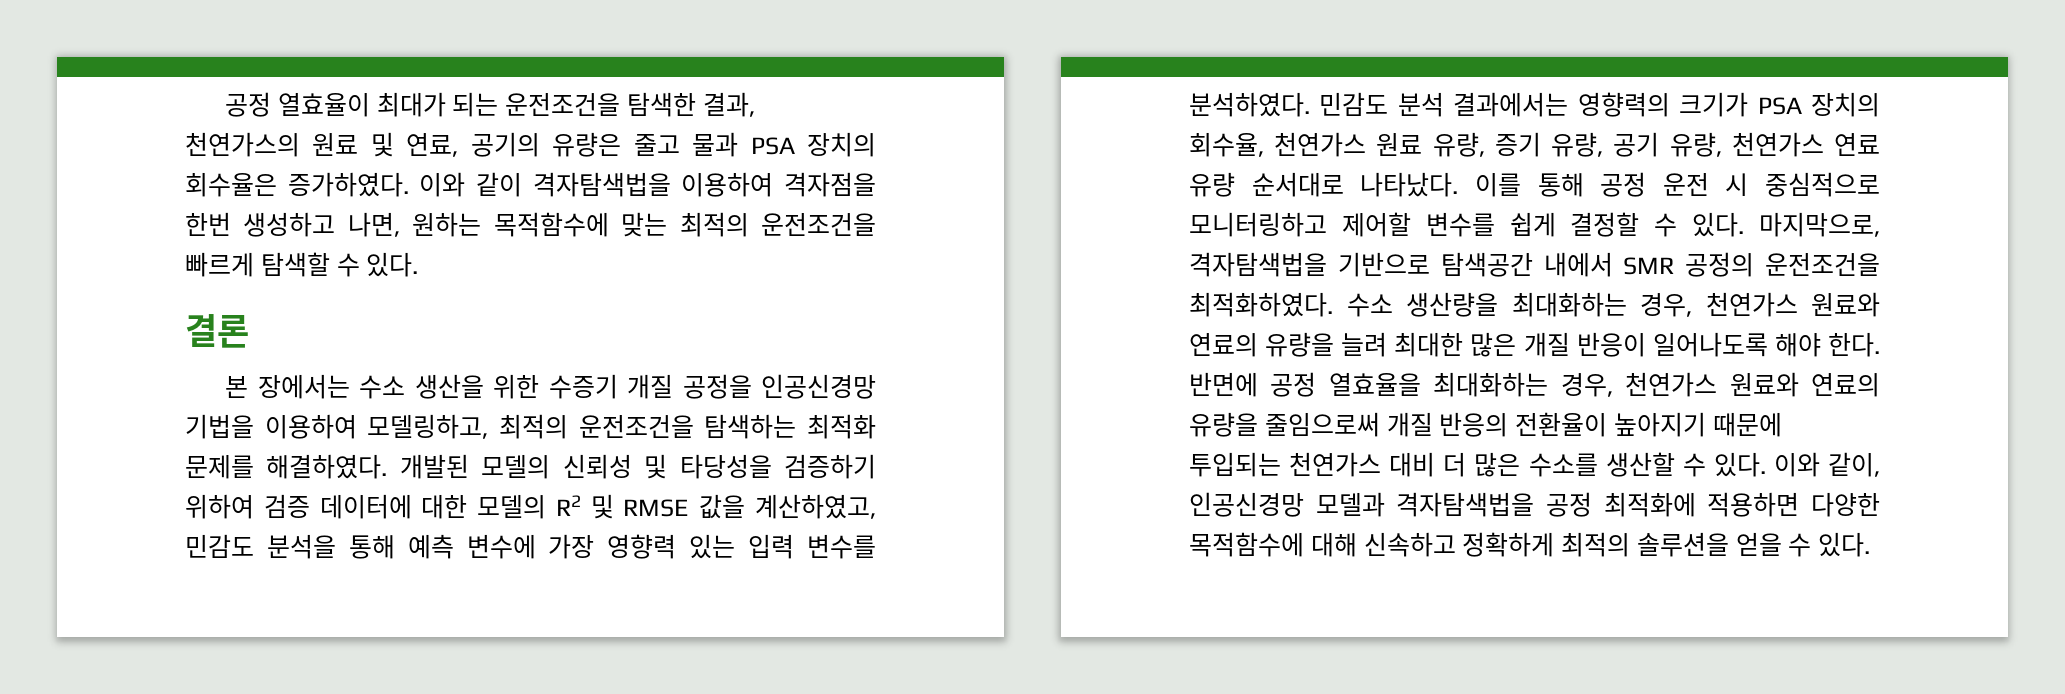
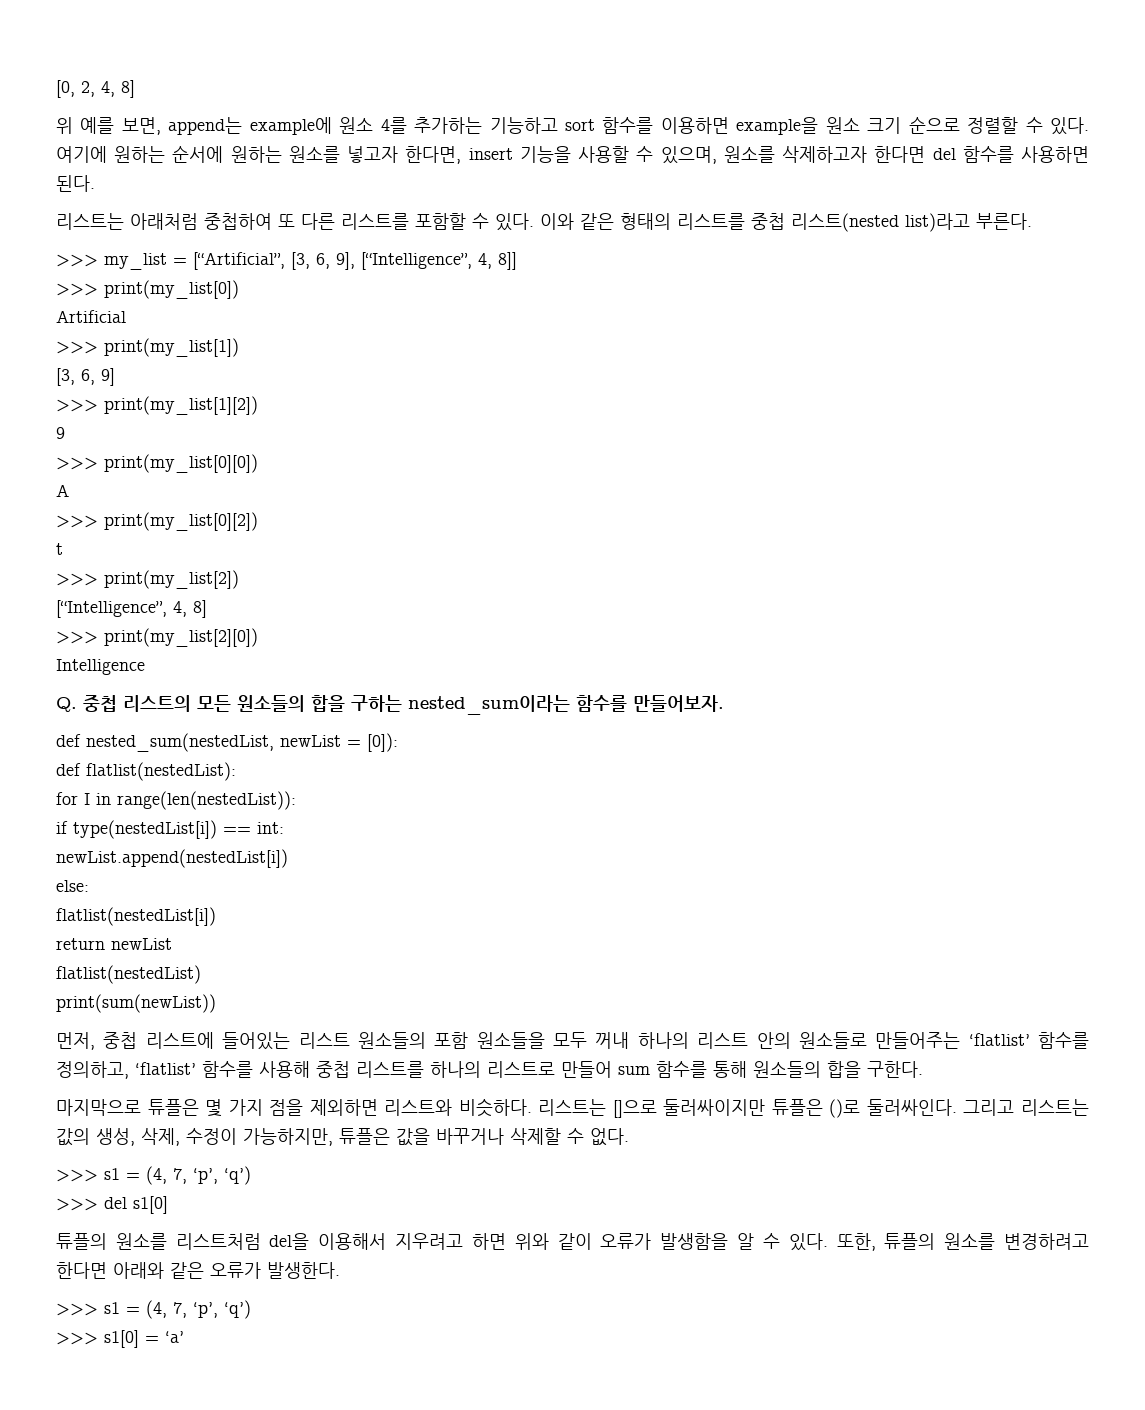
[225,92,755,117] [185,132,877,157] [185,172,877,197] [185,212,877,237] [185,252,419,277] [185,314,249,348] [225,374,876,399] [185,414,876,439] [185,454,877,479] [185,494,876,519] [185,534,877,559] [1189,92,1880,117] [1189,132,1880,157] [1189,172,1880,197] [1189,212,1880,237] [1189,252,1880,277] [1189,292,1880,317] [1189,332,1880,357] [1189,372,1880,397] [1189,412,1782,437] [1189,452,1880,477] [1189,492,1880,517] [1189,532,1870,557] 공정 열효율이 최대가 되는 운전조건을 탐색한 결과, 천연가스의 원료 및 연료, 공기의 유량은 줄고 물과 PSA 장치의 회수율은 증가하였다. 이와 같이 격자탐색법을 이용하여 격자점을 한번 생성하고 나면, 원하는 목적함수에 맞는 최적의 운전조건을 빠르게 탐색할 수 있다. // 결론 // 본 장에서는 수소 생산을 위한 수증기 개질 공정을 인공신경망 기법을 이용하여 모델링하고, 최적의 운전조건을 탐색하는 최적화 문제를 해결하였다. 개발된 모델의 신뢰성 및 타당성을 검증하기 위하여 검증 데이터에 대한 모델의 R2 및 RMSE 값을 계산하였고, 민감도 분석을 통해 예측 변수에 가장 영향력 있는 입력 변수를 분석하였다. 민감도 분석 결과에서는 영향력의 크기가 PSA 장치의 회수율, 천연가스 원료 유량, 증기 유량, 공기 유량, 천연가스 연료 유량 순서대로 나타났다. 이를 통해 공정 운전 시 중심적으로 모니터링하고 제어할 변수를 쉽게 결정할 수 있다. 마지막으로, 격자탐색법을 기반으로 탐색공간 내에서 SMR 공정의 운전조건을 최적화하였다. 수소 생산량을 최대화하는 경우, 천연가스 원료와 연료의 유량을 늘려 최대한 많은 개질 반응이 일어나도록 해야 한다. 반면에 공정 열효율을 최대화하는 경우, 천연가스 원료와 연료의 유량을 줄임으로써 개질 반응의 전환율이 높아지기 때문에 투입되는 천연가스 대비 더 많은 수소를 생산할 수 있다. 이와 같이, 인공신경망 모델과 격자탐색법을 공정 최적화에 적용하면 다양한 목적함수에 대해 신속하고 정확하게 최적의 솔루션을 얻을 수 있다. -> [56,80,135,98] [56,116,1089,135] [56,145,1090,164] [56,175,95,192] [56,213,1032,232] [56,252,517,270] [56,280,239,299] [56,310,126,323] [56,338,239,357] [56,368,115,386] [56,396,258,415] [56,427,65,439] [56,454,258,473] [56,484,69,497] [56,512,258,531] [56,543,63,555] [56,570,239,589] [56,600,207,618] [56,628,258,647] [56,659,145,675] [56,695,724,715] [56,733,398,752] [56,762,236,781] [56,791,296,810] [56,820,284,839] [56,849,288,868] [56,880,89,892] [56,907,216,926] [56,938,172,950] [56,965,201,984] [56,994,216,1013] [56,1032,1089,1050] [56,1061,923,1079] [56,1098,1089,1118] [56,1128,629,1146] [56,1166,251,1185] [56,1196,168,1214] [56,1233,1090,1251] [56,1262,340,1279] [56,1300,251,1319] [56,1330,184,1348] [0, 2, 4, 8] // 위 예를 보면, append는 example에 원소 4를 추가하는 기능하고 sort 함수를 이용하면 example을 원소 크기 순으로 정렬할 수 있다. 여기에 원하는 순서에 원하는 원소를 넣고자 한다면, insert 기능을 사용할 수 있으며, 원소를 삭제하고자 한다면 del 함수를 사용하면 된다. // 리스트는 아래처럼 중첩하여 또 다른 리스트를 포함할 수 있다. 이와 같은 형태의 리스트를 중첩 리스트(nested list)라고 부른다. // >>> my_list = [“Artificial”, [3, 6, 9], [“Intelligence”, 4, 8]] // >>> print(my_list[0]) // Artificial // >>> print(my_list[1]) // [3, 6, 9] // >>> print(my_list[1][2]) // 9 // >>> print(my_list[0][0]) // A // >>> print(my_list[0][2]) // t // >>> print(my_list[2]) // [“Intelligence”, 4, 8] // >>> print(my_list[2][0]) // Intelligence // Q. 중첩 리스트의 모든 원소들의 합을 구하는 nested_sum이라는 함수를 만들어보자. // def nested_sum(nestedList, newList = [0]): // def flatlist(nestedList): // for I in range(len(nestedList)): // if type(nestedList[i]) == int: // newList.append(nestedList[i]) // else: // flatlist(nestedList[i]) // return newList // flatlist(nestedList) // print(sum(newList)) // 먼저, 중첩 리스트에 들어있는 리스트 원소들의 포함 원소들을 모두 꺼내 하나의 리스트 안의 원소들로 만들어주는 ‘flatlist’ 함수를 정의하고, ‘flatlist’ 함수를 사용해 중첩 리스트를 하나의 리스트로 만들어 sum 함수를 통해 원소들의 합을 구한다. // 마지막으로 튜플은 몇 가지 점을 제외하면 리스트와 비슷하다. 리스트는 []으로 둘러싸이지만 튜플은 ()로 둘러싸인다. 그리고 리스트는 값의 생성, 삭제, 수정이 가능하지만, 튜플은 값을 바꾸거나 삭제할 수 없다. // >>> s1 = (4, 7, ‘p’, ‘q’) // >>> del s1[0] // 튜플의 원소를 리스트처럼 del을 이용해서 지우려고 하면 위와 같이 오류가 발생함을 알 수 있다. 또한, 튜플의 원소를 변경하려고 한다면 아래와 같은 오류가 발생한다. // >>> s1 = (4, 7, ‘p’, ‘q’) // >>> s1[0] = ‘a’

